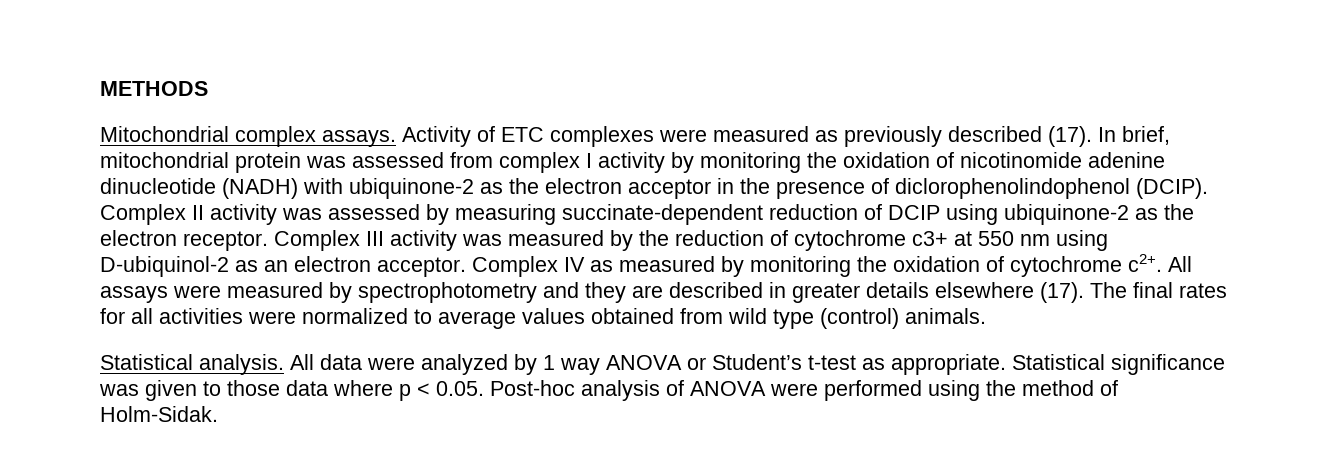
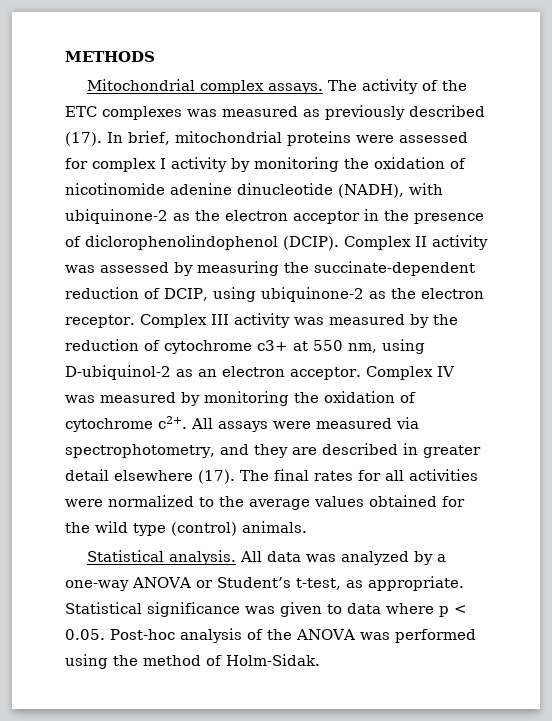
[402,126,495,147] Activity of -> [327,79,467,94] The activity of the
[659,129,707,142] were -> [187,109,217,117] was
[235,152,493,173] protein was assessed from -> [287,131,468,146] [65,158,88,169] proteins were assessed for
[222,178,298,199] (NADH) -> [338,184,404,198] (NADH),
(556, 214) none -> [284,262,309,273] the
[888,205,940,220] DCIP -> [164,288,208,301] DCIP,
[1020,234,1050,246] nm -> [348,343,377,353] nm,
[590,260,613,272] as -> [65,395,95,403] was
[329,282,537,303] by spectrophotometry -> [396,417,419,429] [65,444,215,458] via spectrophotometry,
[866,282,929,298] details -> [65,469,109,481] detail
(432, 316) none -> [219,496,244,507] the
[680,308,723,324] from -> [442,496,465,507] [65,522,90,533] for the
[367,357,415,370] were -> [305,554,336,562] was
[543,355,600,375] 1 way -> [436,554,446,562] [65,580,129,591] a one-way
[808,355,856,370] t-test -> [295,578,341,590] t-test,
[227,380,280,396] those -> (342, 609) none
[690,381,818,396] ANOVA were -> [267,629,390,640] the ANOVA was

